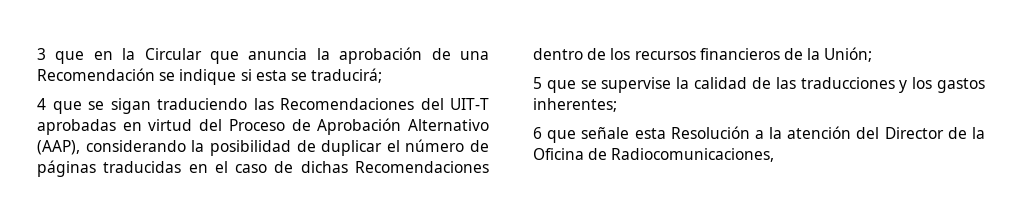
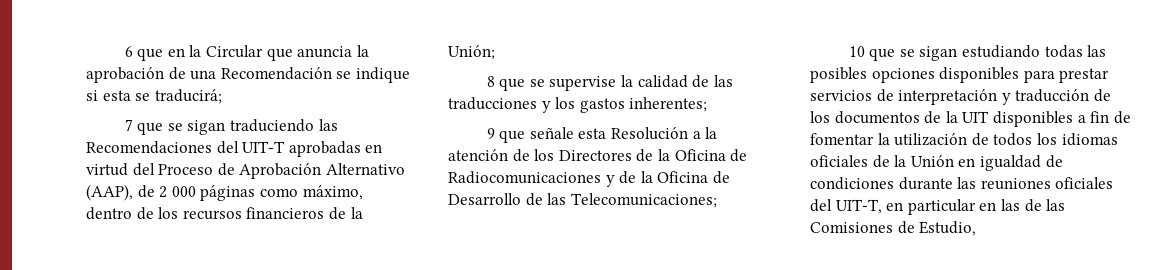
[37,48,46,60] 3 -> [124,46,133,57] 6
[37,98,46,110] 4 -> [124,119,133,131] 7
[85,139,489,156] [37,160,489,177] considerando la posibilidad de duplicar el número de páginas traducidas en el caso de dichas Recomendaciones -> [137,185,363,201] de 2 000 páginas como máximo,
[533,77,542,89] 5 -> [486,76,495,87] 8
[533,127,542,139] 6 -> [486,128,495,139] 9
[856,127,985,139] [533,148,775,162] del Director de la Oficina de Radiocomunicaciones, -> [512,149,748,162] [448,171,730,187] [448,193,717,208] [848,45,1107,61] [810,67,1110,83] [810,89,1111,105] [810,111,1131,127] [810,133,1118,146] [810,155,1063,171] [810,177,1114,190] [810,199,1066,215] [810,221,977,236] de los Directores de la Oficina de Radiocomunicaciones y de la Oficina de Desarrollo de las Telecomunicaciones; // 10 que se sigan estudiando todas las posibles opciones disponibles para prestar servicios de interpretación y traducción de los documentos de la UIT disponibles a fin de fomentar la utilización de todos los idiomas oficiales de la Unión en igualdad de condiciones durante las reuniones oficiales del UIT-T, en particular en las de las Comisiones de Estudio,

